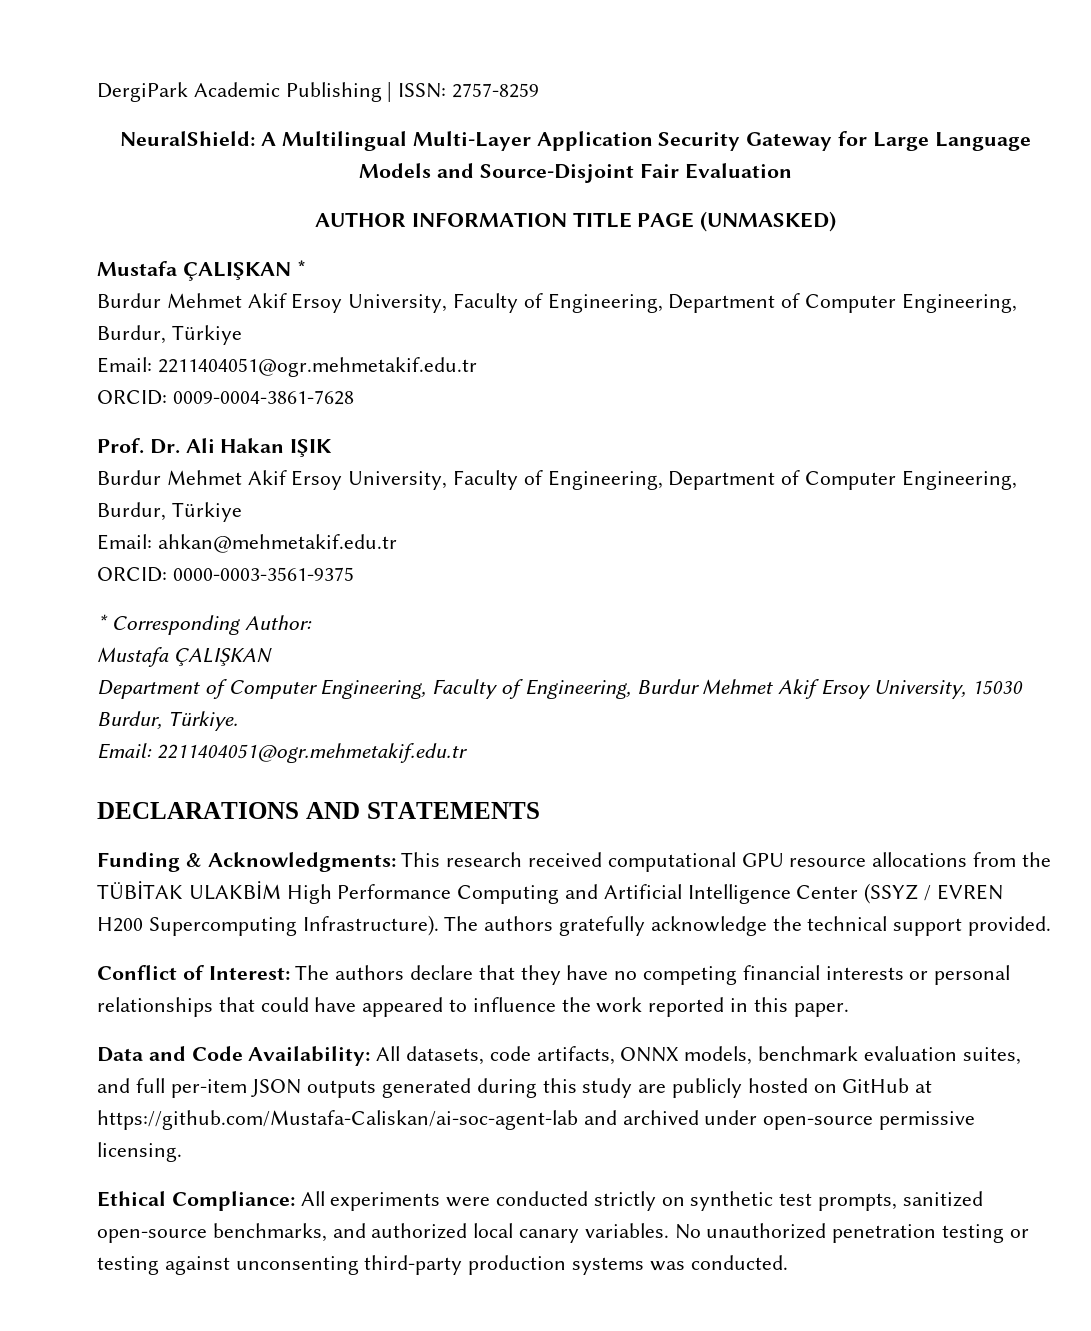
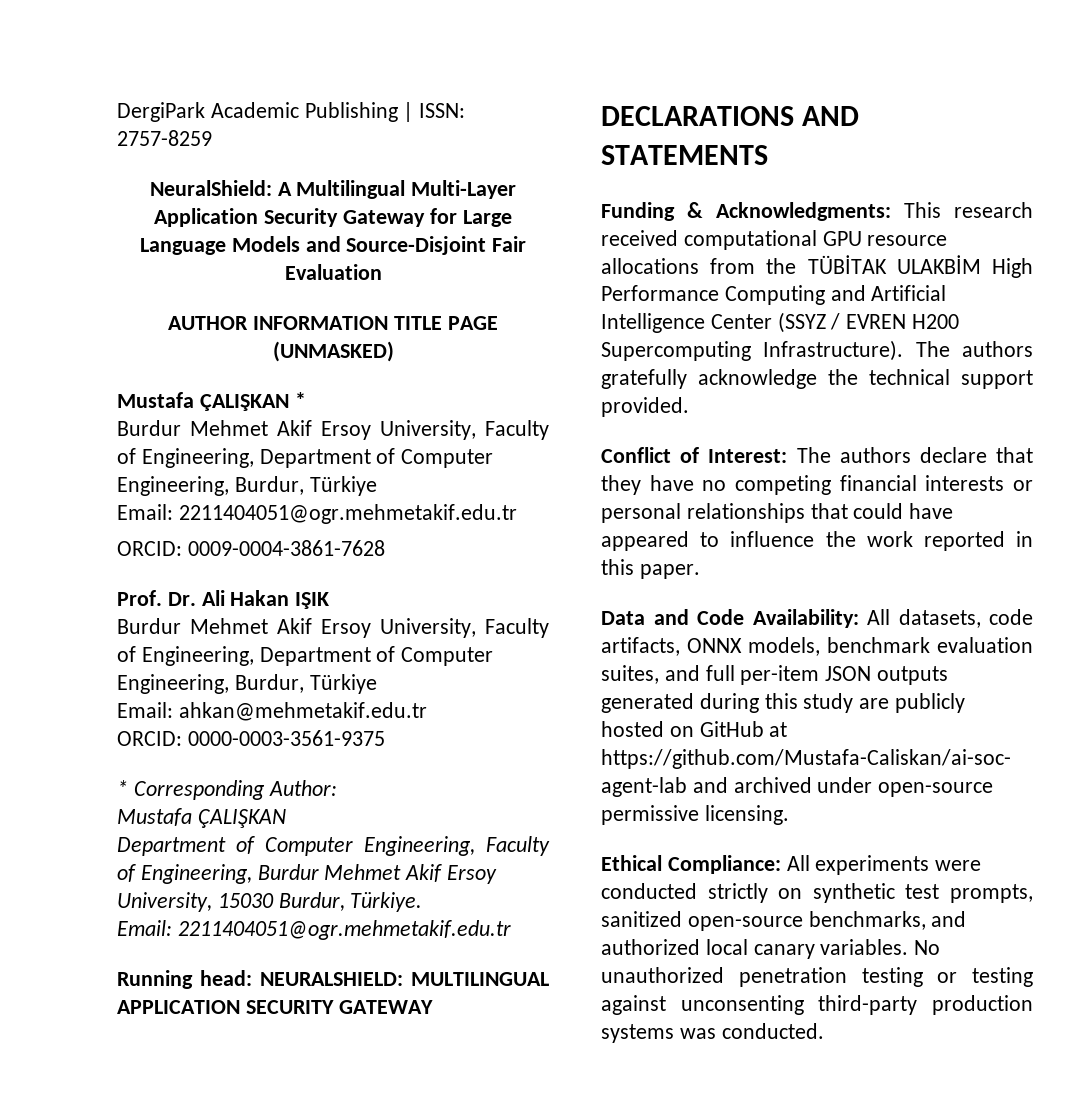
(468, 753) none -> [117,970,549,989] [117,1000,433,1014] // Running head: NEURALSHIELD: MULTILINGUAL APPLICATION SECURITY GATEWAY

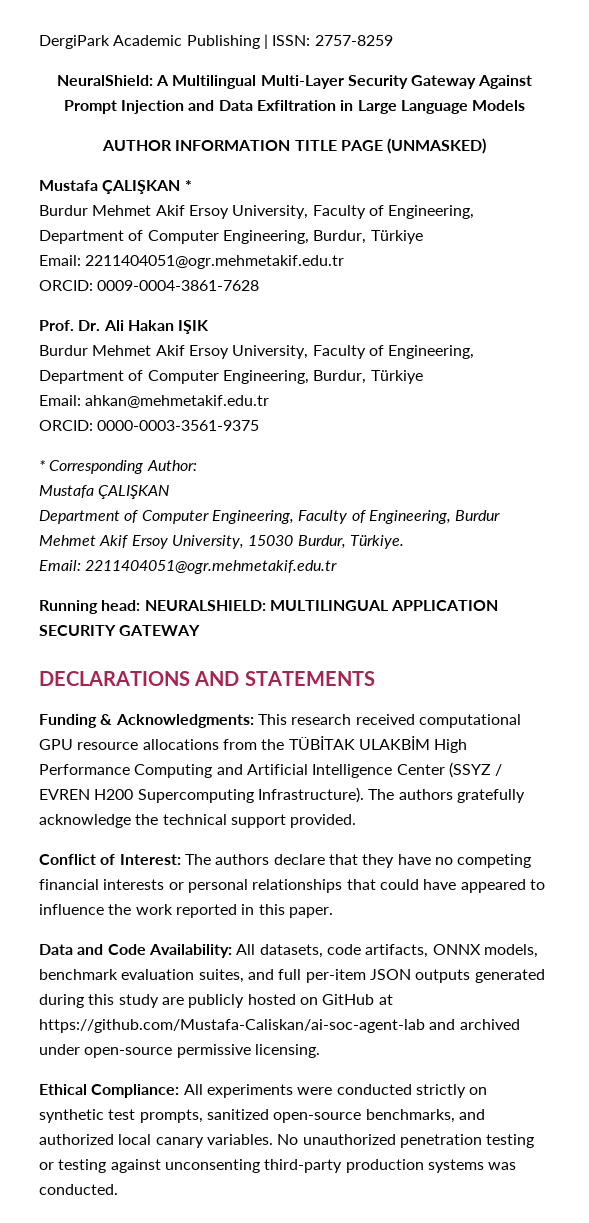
[154,208,259,227] Application -> (344, 82) none
[429,208,457,224] for -> [478,75,533,89] [63,100,354,114] Against Prompt Injection and Data Exfiltration in
[305,236,527,255] [284,264,382,280] and Source-Disjoint Fair Evaluation -> (526, 105) none

